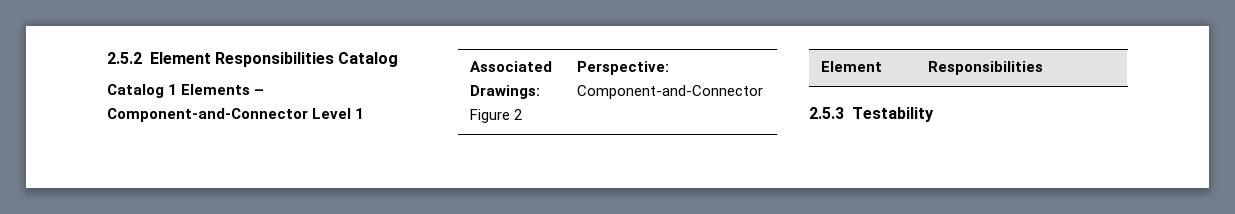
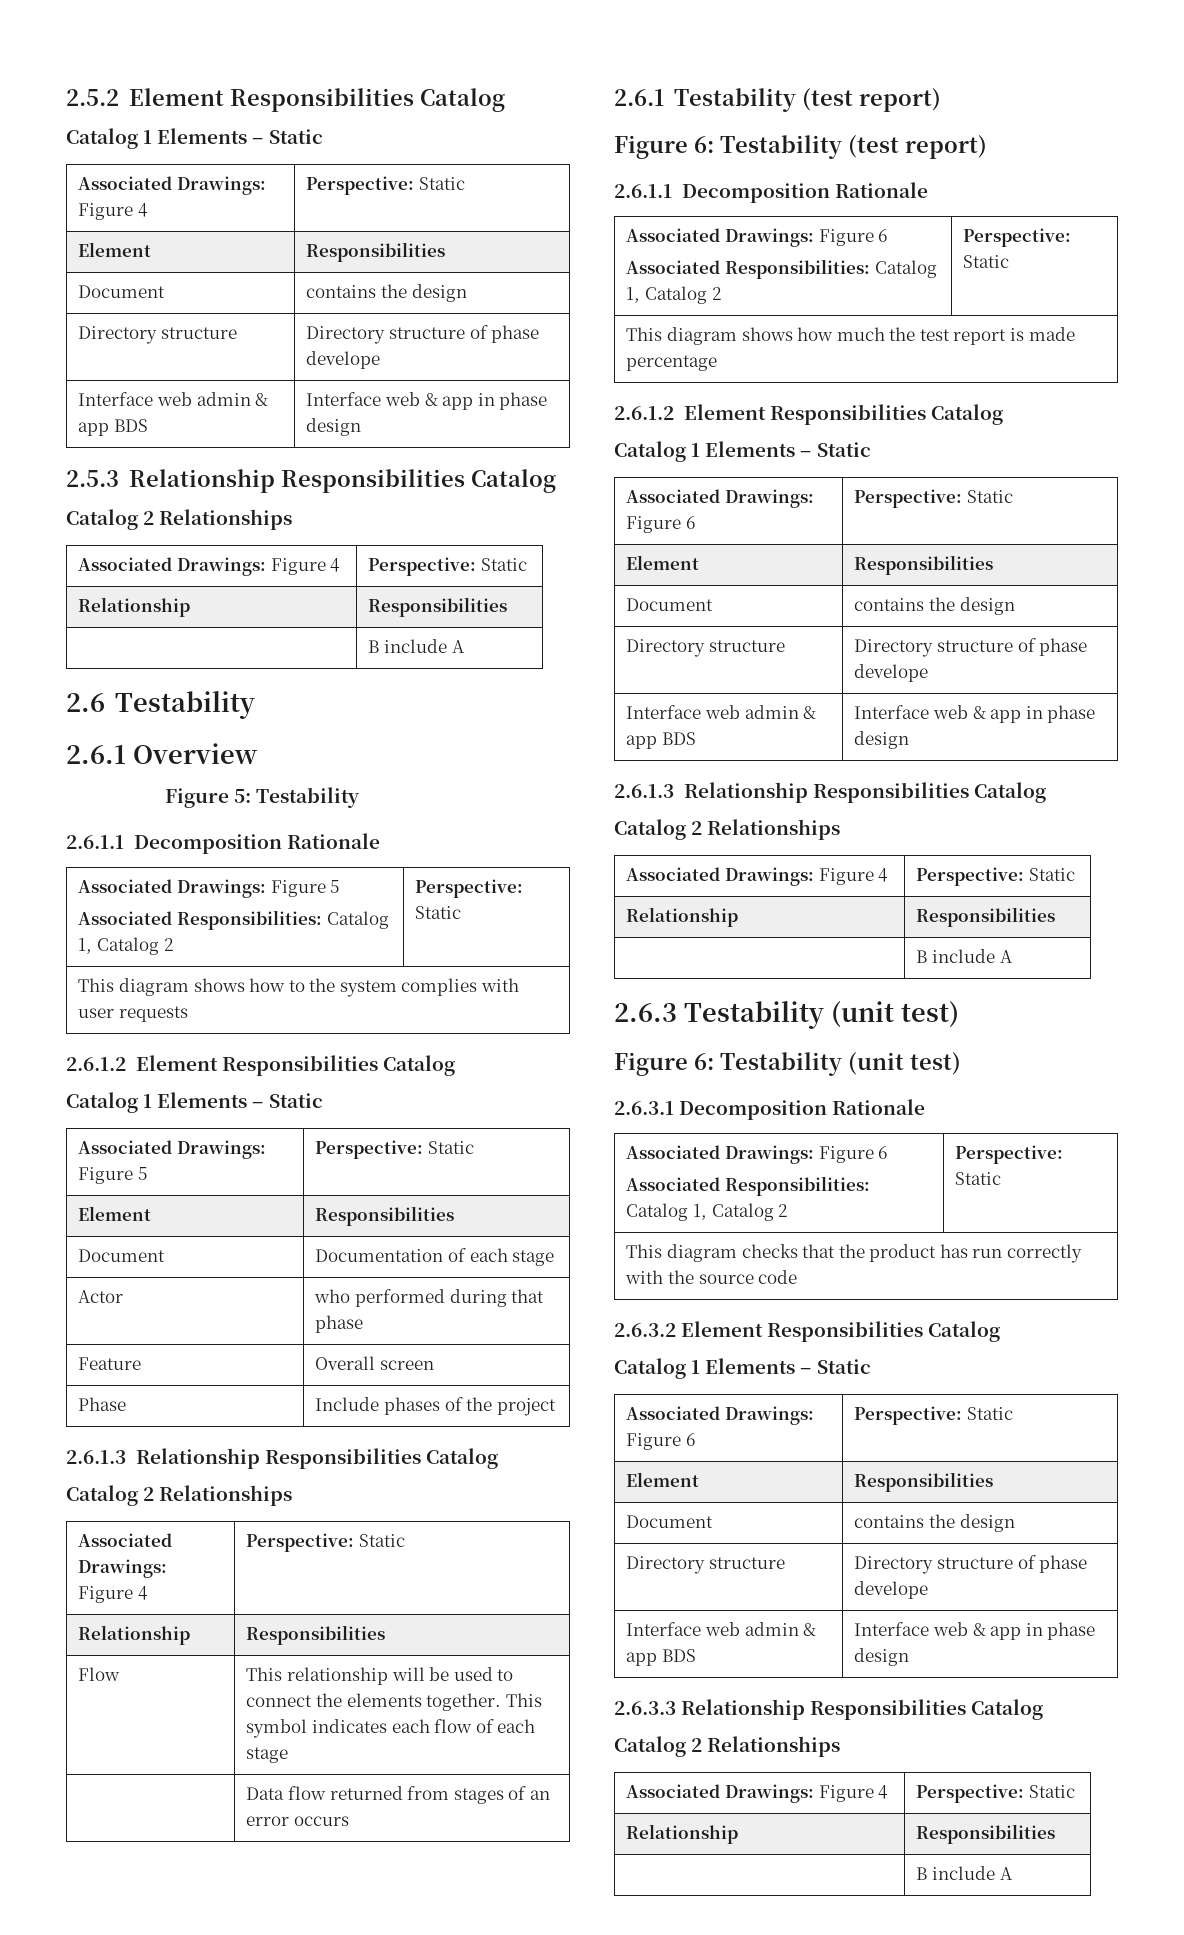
[107,108,365,122] [469,61,552,72] [469,85,540,99] [469,109,522,123] [576,61,669,75] [576,85,763,99] [820,61,882,72] [927,61,1043,75] [809,107,934,122] Component-and-Connector Level 1 // Associated Drawings: Figure 2 | Perspective: Component-and-Connector // Element | Responsibilities // 2.5.3 Testability -> [268,129,323,144] [78,176,266,195] [78,203,148,220] [306,176,465,195] [78,242,152,257] [306,242,446,262] [78,285,166,298] [306,284,467,302] [78,326,237,344] [306,325,540,344] [306,351,381,369] [78,392,269,406] [78,419,148,436] [306,392,548,410] [306,418,362,436] [66,469,556,493] [66,509,293,530] [78,557,341,576] [368,557,527,576] [78,597,191,617] [368,597,508,617] [368,639,465,653] [66,691,255,719] [66,743,258,764] [164,787,361,808] [66,833,380,854] [78,879,340,898] [78,910,389,930] [78,937,173,955] [415,879,524,898] [415,906,462,919] [78,978,520,997] [78,1006,188,1022] [66,1055,455,1076] [66,1092,323,1113] [78,1140,266,1159] [78,1167,147,1184] [315,1140,474,1159] [78,1206,152,1221] [315,1206,455,1226] [78,1249,166,1262] [315,1248,555,1266] [78,1290,124,1303] [314,1289,545,1307] [315,1315,364,1333] [78,1357,142,1370] [315,1356,434,1370] [78,1397,127,1411] [315,1397,556,1416] [66,1448,498,1469] [66,1485,293,1506] [78,1533,173,1547] [78,1559,168,1578] [78,1586,148,1603] [246,1533,405,1552] [78,1625,191,1645] [246,1625,386,1645] [78,1667,121,1681] [246,1667,514,1685] [246,1693,542,1711] [246,1719,536,1738] [246,1747,289,1763] [246,1786,550,1804] [246,1816,349,1826] [614,88,941,112] [614,135,987,159] [614,182,928,203] [626,228,888,247] [626,259,937,279] [626,286,721,304] [963,228,1072,247] [963,255,1010,268] [626,327,1075,345] [626,355,718,371] [614,404,1003,425] [614,441,871,462] [626,489,814,508] [626,516,695,533] [854,489,1013,508] [626,555,700,570] [854,555,994,575] [626,598,714,611] [854,597,1015,615] [626,639,785,657] [854,638,1088,657] [854,664,929,682] [626,705,817,719] [626,732,696,749] [854,705,1096,723] [854,731,910,749] [614,782,1046,803] [614,819,841,840] [626,867,889,886] [916,867,1075,886] [626,907,739,927] [916,907,1056,927] [916,949,1013,963] [614,1001,959,1029] [614,1052,961,1076] [614,1099,926,1120] [626,1145,888,1164] [626,1176,870,1196] [626,1203,788,1221] [955,1145,1064,1164] [955,1172,1002,1185] [626,1244,1083,1263] [625,1270,798,1284] [614,1321,1001,1342] [614,1358,871,1379] [626,1406,814,1425] [626,1433,695,1450] [854,1406,1013,1425] [626,1472,700,1487] [854,1472,994,1492] [626,1515,714,1528] [854,1514,1015,1532] [626,1556,785,1574] [854,1555,1088,1574] [854,1581,929,1599] [626,1622,817,1636] [626,1649,696,1666] [854,1622,1096,1640] [854,1648,910,1666] [614,1699,1044,1720] [614,1736,841,1757] [626,1784,889,1803] [916,1784,1075,1803] [626,1824,739,1844] [916,1824,1056,1844] [916,1866,1013,1880] Static // Associated Drawings: Figure 4 | Perspective: Static // Element | Responsibilities // Document | contains the design // Directory structure | Directory structure of phase develope // Interface web admin & app BDS | Interface web & app in phase design // 2.5.3 Relationship Responsibilities Catalog // Catalog 2 Relationships // Associated Drawings: Figure 4 | Perspective: Static // Relationship | Responsibilities // | B include A // 2.6 Testability // 2.6.1 Overview // Figure 5: Testability // 2.6.1.1 Decomposition Rationale // Associated Drawings: Figure 5 // Associated Responsibilities: Catalog 1, Catalog 2 | Perspective: Static // This diagram shows how to the system complies with user requests // 2.6.1.2 Element Responsibilities Catalog // Catalog 1 Elements – Static // Associated Drawings: Figure 5 | Perspective: Static // Element | Responsibilities // Document | Documentation of each stage // Actor | who performed during that phase // Feature | Overall screen // Phase | Include phases of the project // 2.6.1.3 Relationship Responsibilities Catalog // Catalog 2 Relationships // Associated Drawings: Figure 4 | Perspective: Static // Relationship | Responsibilities // Flow | This relationship will be used to connect the elements together. This symbol indicates each flow of each stage // | Data flow returned from stages of an error occurs // 2.6.1 Testability (test report) // Figure 6: Testability (test report) // 2.6.1.1 Decomposition Rationale // Associated Drawings: Figure 6 // Associated Responsibilities: Catalog 1, Catalog 2 | Perspective: Static // This diagram shows how much the test report is made percentage // 2.6.1.2 Element Responsibilities Catalog // Catalog 1 Elements – Static // Associated Drawings: Figure 6 | Perspective: Static // Element | Responsibilities // Document | contains the design // Directory structure | Directory structure of phase develope // Interface web admin & app BDS | Interface web & app in phase design // 2.6.1.3 Relationship Responsibilities Catalog // Catalog 2 Relationships // Associated Drawings: Figure 4 | Perspective: Static // Relationship | Responsibilities // | B include A // 2.6.3 Testability (unit test) // Figure 6: Testability (unit test) // 2.6.3.1 Decomposition Rationale // Associated Drawings: Figure 6 // Associated Responsibilities: Catalog 1, Catalog 2 | Perspective: Static // This diagram checks that the product has run correctly with the source code // 2.6.3.2 Element Responsibilities Catalog // Catalog 1 Elements – Static // Associated Drawings: Figure 6 | Perspective: Static // Element | Responsibilities // Document | contains the design // Directory structure | Directory structure of phase develope // Interface web admin & app BDS | Interface web & app in phase design // 2.6.3.3 Relationship Responsibilities Catalog // Catalog 2 Relationships // Associated Drawings: Figure 4 | Perspective: Static // Relationship | Responsibilities // | B include A

